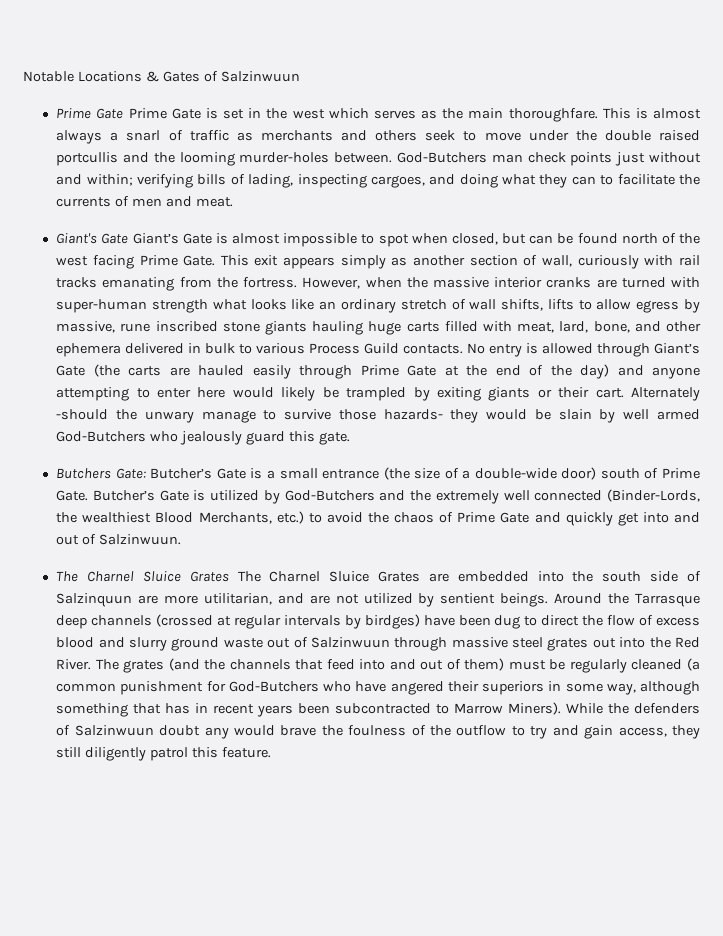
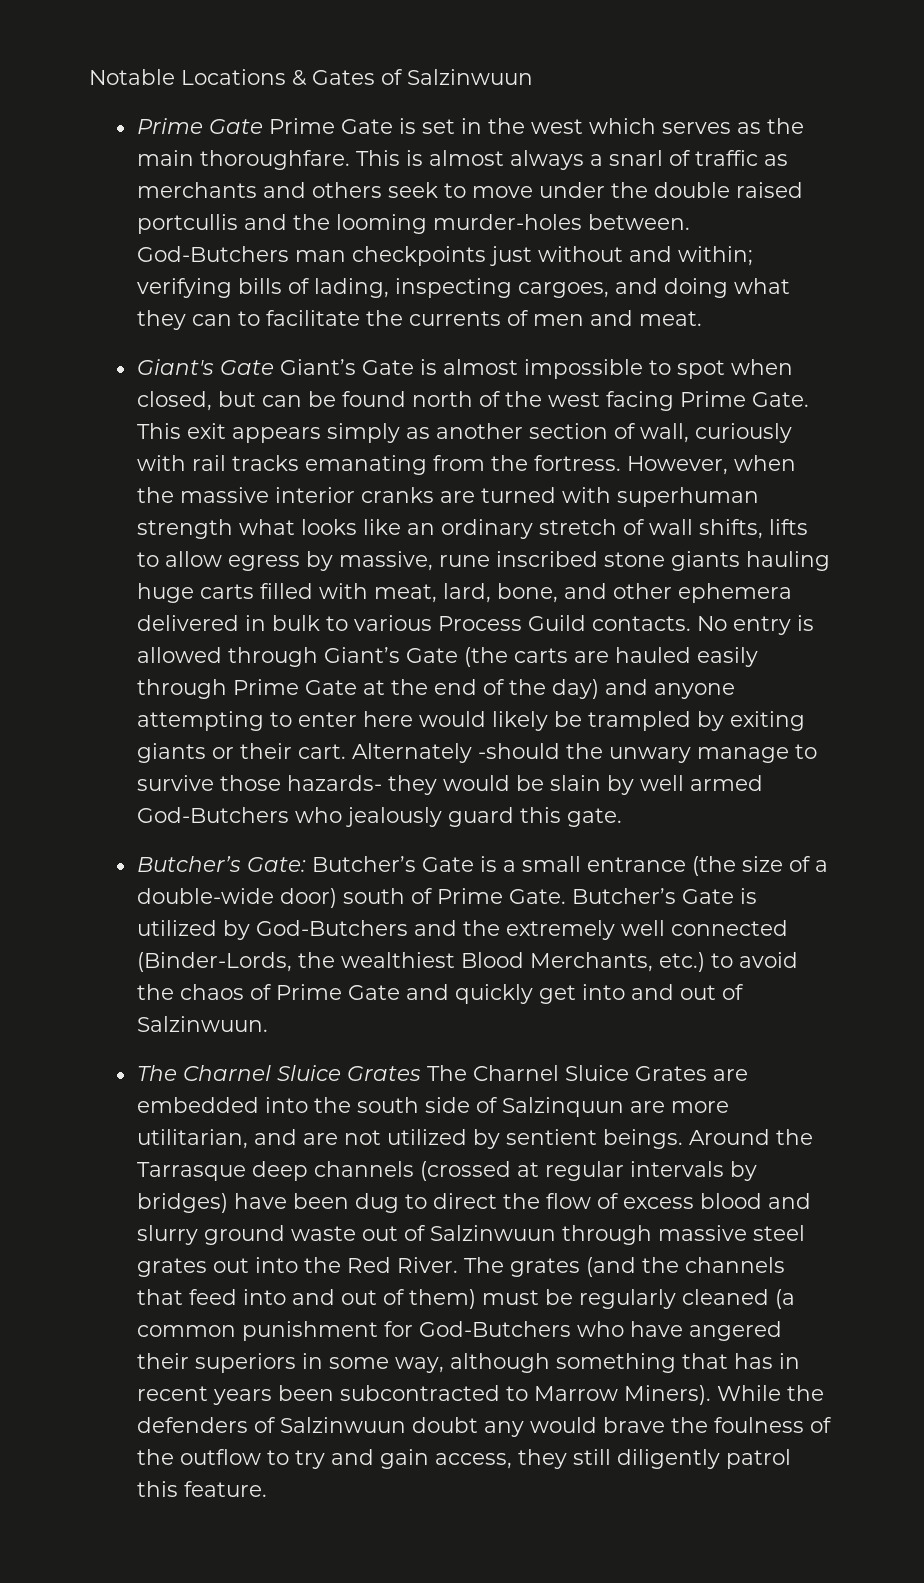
[527,152,613,166] check points -> [351,246,486,266] checkpoints
[56,299,148,313] super-human -> [616,487,759,507] superhuman
[56,468,112,479] Butchers -> [136,856,241,872] Butcher’s
[364,614,420,629] birdges) -> [136,1193,228,1213] bridges)

